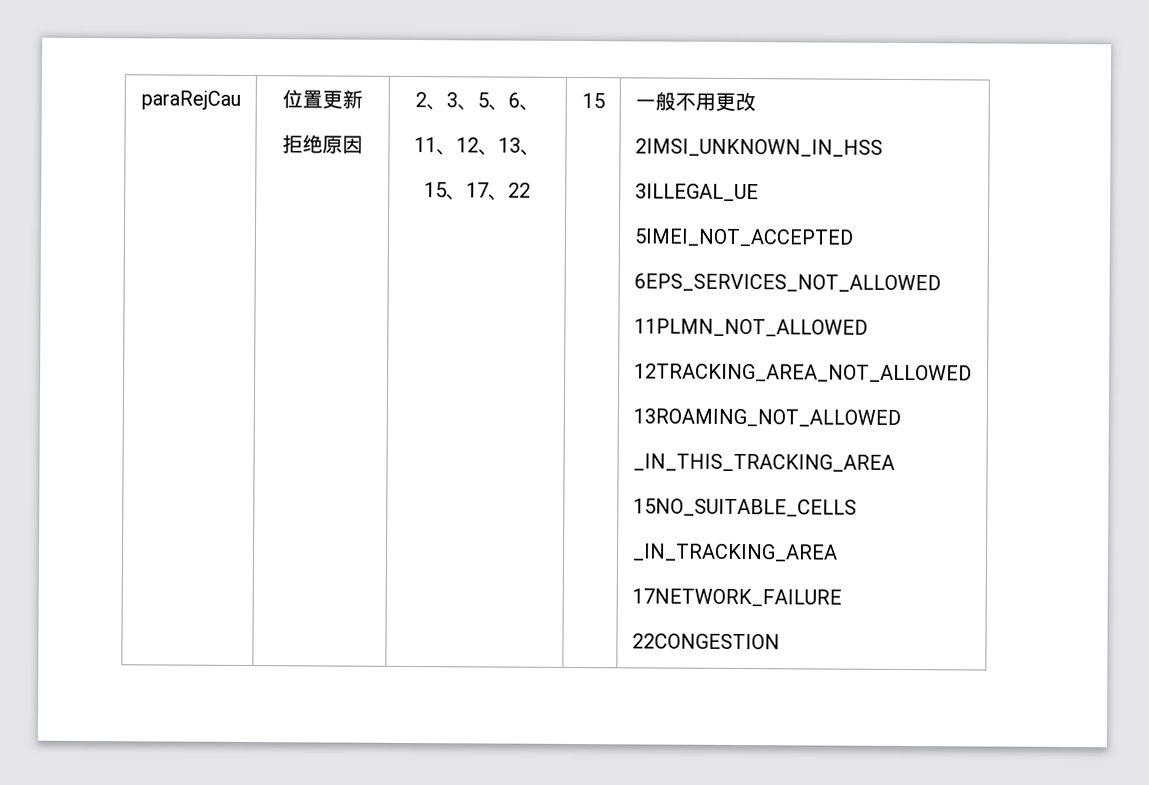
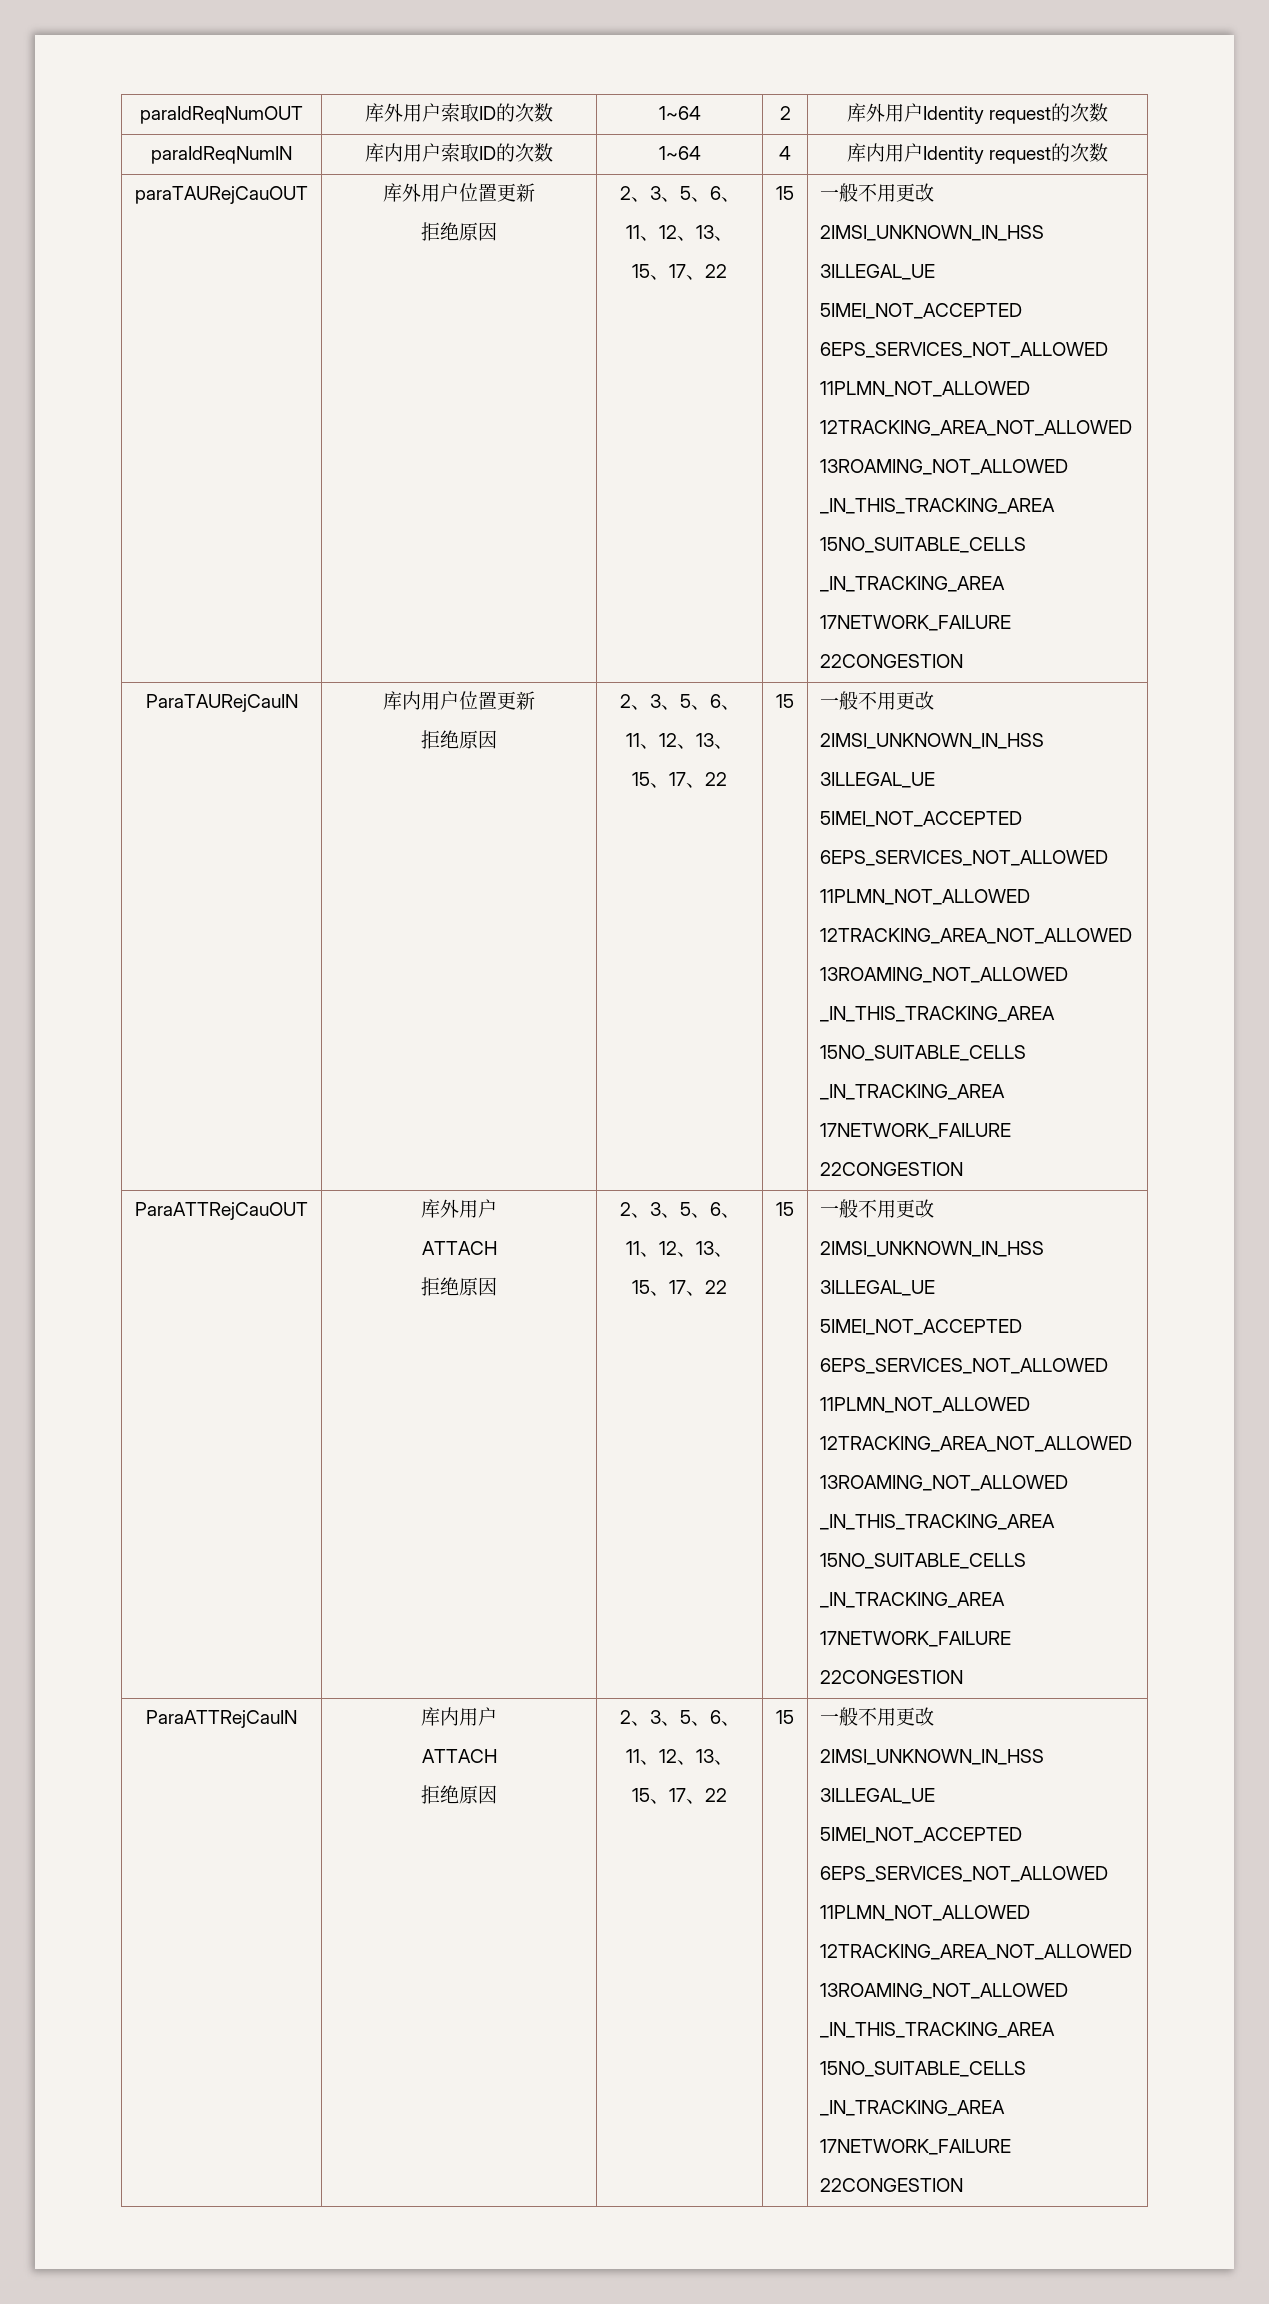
[140,90,241,110] paraRejCau | -> [140,106,303,124] [365,103,553,122] [658,106,701,120] [779,106,791,120] [846,103,1109,124] [151,146,292,164] [365,143,553,162] [658,146,701,160] [779,146,791,160] [846,143,1109,164] [135,186,308,204] [383,183,459,202] paraIdReqNumOUT | 库外用户索取ID的次数 | 1~64 | 2 | 库外用户Identity request的次数 // paraIdReqNumIN | 库内用户索取ID的次数 | 1~64 | 4 | 库内用户Identity request的次数 // paraTAURejCauOUT | 库外用户
(780, 641) none -> [145,694,298,712] [383,691,535,710] [421,730,497,749] [619,694,740,710] [626,733,733,749] [632,772,727,788] [776,694,794,708] [819,691,934,710] [819,733,1044,749] [819,772,935,788] [819,811,1022,827] [819,850,1108,866] [819,889,1030,905] [819,928,1132,944] [819,967,1068,983] [819,1006,1055,1022] [819,1045,1026,1061] [819,1084,1005,1100] [819,1123,1011,1139] [819,1162,963,1176] [135,1202,308,1220] [421,1199,497,1218] [421,1241,497,1255] [421,1277,497,1296] [619,1202,740,1218] [626,1241,733,1257] [632,1280,727,1296] [776,1202,794,1216] [819,1199,934,1218] [819,1241,1044,1257] [819,1280,935,1296] [819,1319,1022,1335] [819,1358,1108,1374] [819,1397,1030,1413] [819,1436,1132,1452] [819,1475,1068,1491] [819,1514,1055,1530] [819,1553,1026,1569] [819,1592,1005,1608] [819,1631,1011,1647] [819,1670,963,1684] [146,1710,297,1728] [421,1707,497,1726] [421,1749,497,1763] [421,1785,497,1804] [619,1710,740,1726] [626,1749,733,1765] [632,1788,727,1804] [776,1710,794,1724] [819,1707,934,1726] [819,1749,1044,1765] [819,1788,935,1804] [819,1827,1022,1843] [819,1866,1108,1882] [819,1905,1030,1921] [819,1944,1132,1960] [819,1983,1068,1999] [819,2022,1055,2038] [819,2061,1026,2077] [819,2100,1005,2116] [819,2139,1011,2155] [819,2178,963,2192] // ParaTAURejCauIN | 库内用户位置更新 // 拒绝原因 | 2、3、5、6、 // 11、12、13、 // 15、17、22 | 15 | 一般不用更改 // 2IMSI_UNKNOWN_IN_HSS // 3ILLEGAL_UE // 5IMEI_NOT_ACCEPTED // 6EPS_SERVICES_NOT_ALLOWED // 11PLMN_NOT_ALLOWED // 12TRACKING_AREA_NOT_ALLOWED // 13ROAMING_NOT_ALLOWED // _IN_THIS_TRACKING_AREA // 15NO_SUITABLE_CELLS // _IN_TRACKING_AREA // 17NETWORK_FAILURE // 22CONGESTION // ParaATTRejCauOUT | 库外用户 // ATTACH // 拒绝原因 | 2、3、5、6、 // 11、12、13、 // 15、17、22 | 15 | 一般不用更改 // 2IMSI_UNKNOWN_IN_HSS // 3ILLEGAL_UE // 5IMEI_NOT_ACCEPTED // 6EPS_SERVICES_NOT_ALLOWED // 11PLMN_NOT_ALLOWED // 12TRACKING_AREA_NOT_ALLOWED // 13ROAMING_NOT_ALLOWED // _IN_THIS_TRACKING_AREA // 15NO_SUITABLE_CELLS // _IN_TRACKING_AREA // 17NETWORK_FAILURE // 22CONGESTION // ParaATTRejCauIN | 库内用户 // ATTACH // 拒绝原因 | 2、3、5、6、 // 11、12、13、 // 15、17、22 | 15 | 一般不用更改 // 2IMSI_UNKNOWN_IN_HSS // 3ILLEGAL_UE // 5IMEI_NOT_ACCEPTED // 6EPS_SERVICES_NOT_ALLOWED // 11PLMN_NOT_ALLOWED // 12TRACKING_AREA_NOT_ALLOWED // 13ROAMING_NOT_ALLOWED // _IN_THIS_TRACKING_AREA // 15NO_SUITABLE_CELLS // _IN_TRACKING_AREA // 17NETWORK_FAILURE // 22CONGESTION

